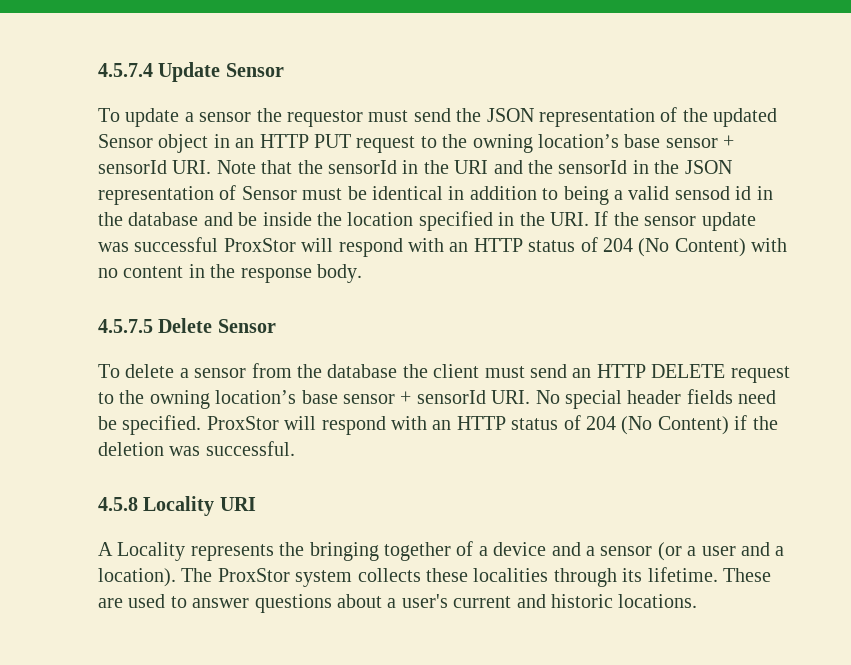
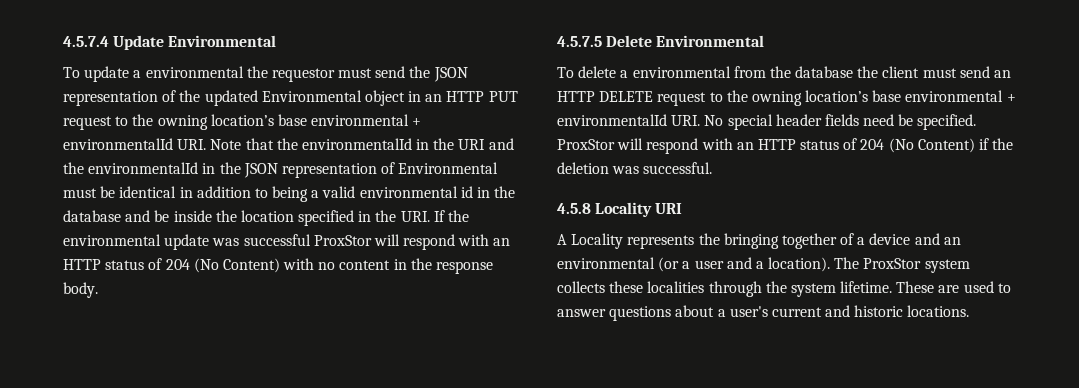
[225,63,284,77] Sensor -> [168,35,277,47] Environmental
[199,112,252,122] sensor -> [145,66,244,78] environmental
[98,134,153,148] Sensor -> [261,90,362,102] Environmental
[665,135,735,148] [98,160,167,174] sensor + sensorId -> [311,114,422,126] [63,138,173,150] environmental + environmentalId
[328,160,397,174] sensorId -> [301,138,412,150] environmentalId
[558,160,628,174] sensorId -> [88,162,199,174] environmentalId
[241,186,297,200] Sensor -> [398,162,499,174] Environmental
[674,186,730,200] sensod -> [359,186,458,198] environmental
[644,216,697,226] sensor -> [63,234,161,246] environmental
[217,319,276,333] Sensor -> [656,35,765,47] Environmental
[194,368,247,378] sensor -> [632,66,731,78] environmental
[343,390,486,404] sensor + sensorId -> [905,90,1016,102] [557,114,667,126] environmental + environmentalId
[585,546,653,556] a sensor -> [943,237,961,245] [557,257,655,269] an environmental
[622,568,643,582] its -> [765,281,836,297] the system

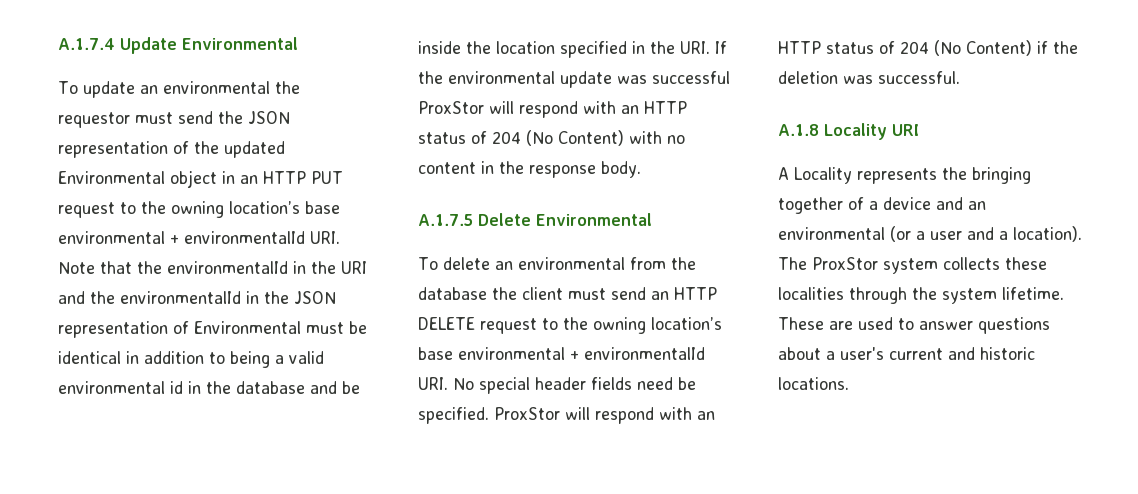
[63,36,109,47] 4.5.7.4 -> [58,38,115,50] A.1.7.4
[133,70,142,78] a -> [139,85,158,94] an
[557,36,602,47] 4.5.7.5 -> [418,214,473,226] A.1.7.5
[620,70,629,78] a -> [494,261,513,270] an
[557,203,591,214] 4.5.8 -> [778,124,819,136] A.1.8

